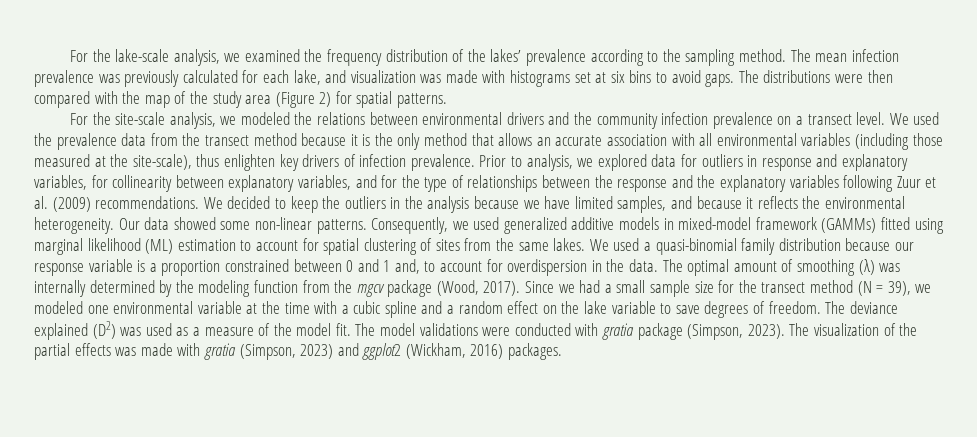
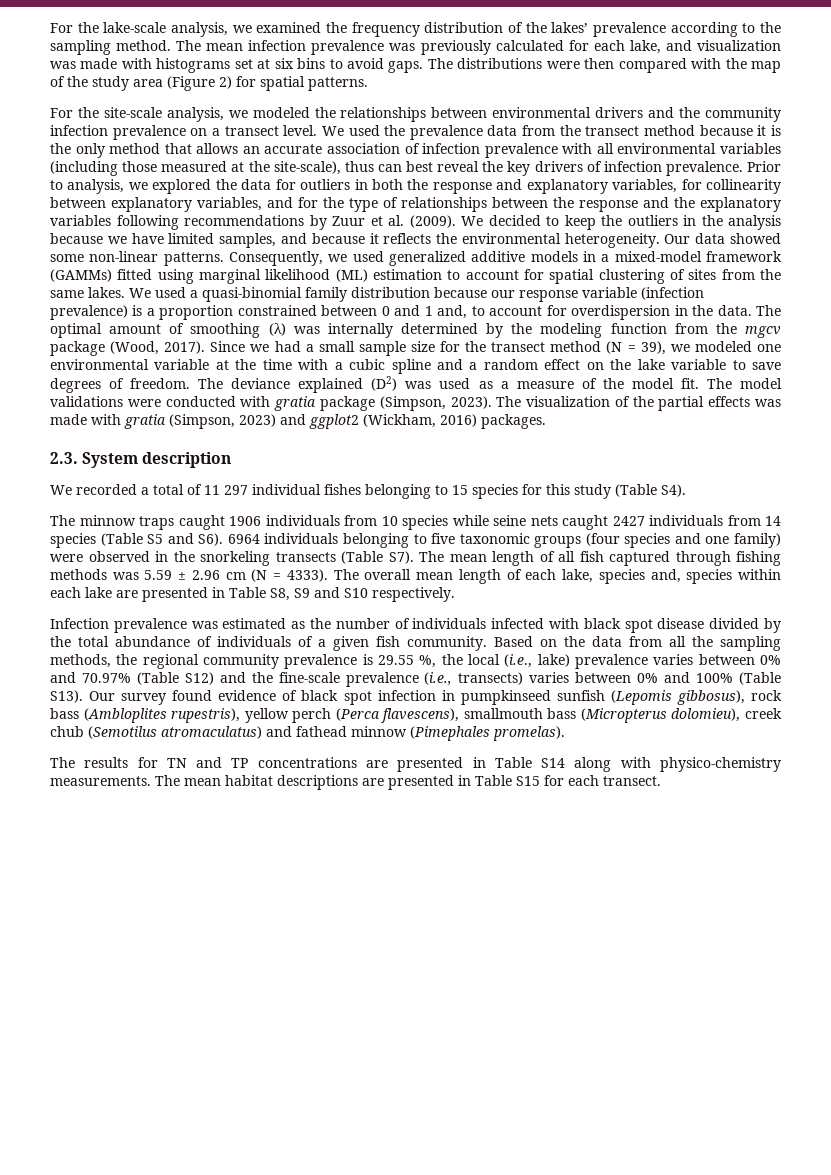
[317,112,366,125] relations -> [340,107,427,122] relationships
(668, 140) none -> [404,143,558,158] of infection prevalence
[223,154,275,171] enlighten -> [377,161,504,172] can best reveal the
(647, 162) none -> [215,179,237,190] the
(758, 161) none -> [371,179,429,190] both the
(894, 183) none -> [184,215,327,230] recommendations by
[52,196,200,212] (2009) recommendations. -> [409,215,456,228] (2009).
(674, 224) none -> [601,254,610,262] a
(133, 265) none -> [641,287,704,300] [50,305,128,320] (infection prevalence)
(563, 351) none -> [50,452,232,468] [50,484,686,499] [50,515,781,530] [50,533,781,548] [50,551,781,566] [50,569,781,584] [50,587,455,602] [50,618,781,633] [50,636,781,651] [50,654,781,669] [50,672,781,687] [50,690,782,705] [50,708,782,723] [50,726,565,741] [50,757,782,772] [50,775,661,790] // 2.3. System description // We recorded a total of 11 297 individual fishes belonging to 15 species for this study (Table S4). // The minnow traps caught 1906 individuals from 10 species while seine nets caught 2427 individuals from 14 species (Table S5 and S6). 6964 individuals belonging to five taxonomic groups (four species and one family) were observed in the snorkeling transects (Table S7). The mean length of all fish captured through fishing methods was 5.59 ± 2.96 cm (N = 4333). The overall mean length of each lake, species and, species within each lake are presented in Table S8, S9 and S10 respectively. // Infection prevalence was estimated as the number of individuals infected with black spot disease divided by the total abundance of individuals of a given fish community. Based on the data from all the sampling methods, the regional community prevalence is 29.55 %, the local (i.e., lake) prevalence varies between 0% and 70.97% (Table S12) and the fine-scale prevalence (i.e., transects) varies between 0% and 100% (Table S13). Our survey found evidence of black spot infection in pumpkinseed sunfish (Lepomis gibbosus), rock bass (Ambloplites rupestris), yellow perch (Perca flavescens), smallmouth bass (Micropterus dolomieu), creek chub (Semotilus atromaculatus) and fathead minnow (Pimephales promelas). // The results for TN and TP concentrations are presented in Table S14 along with physico-chemistry measurements. The mean habitat descriptions are presented in Table S15 for each transect.

